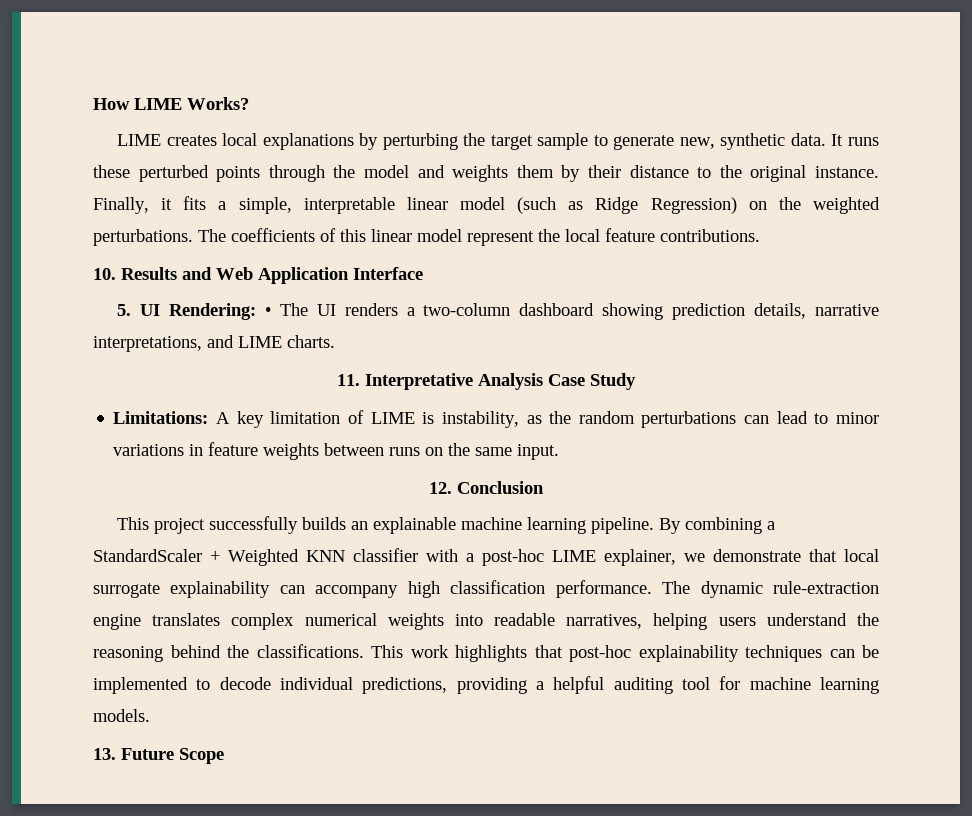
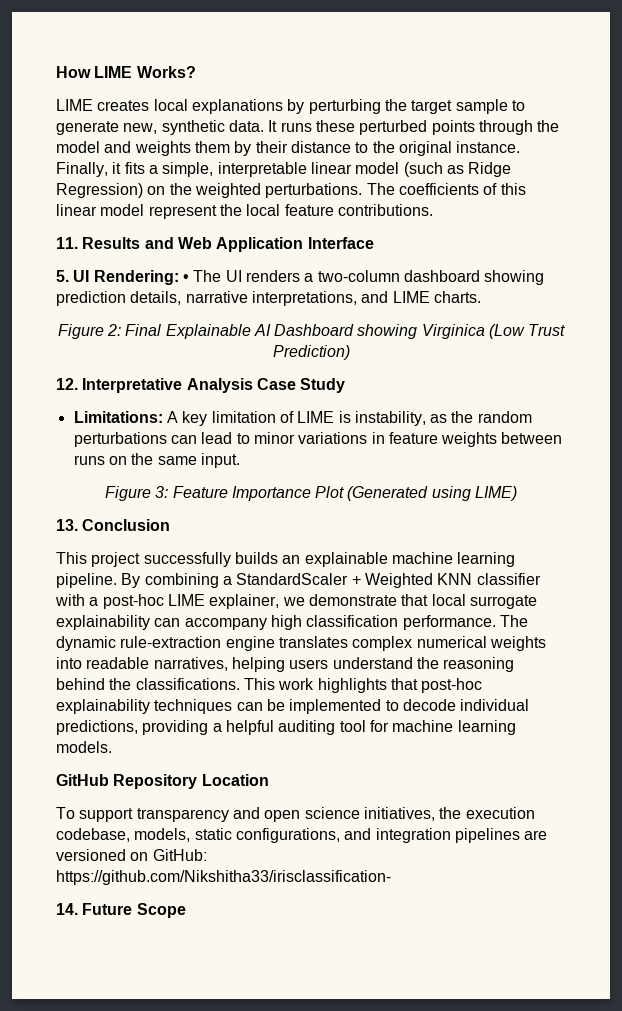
[93,268,116,280] 10. -> [56,237,78,249] 11.
[337,374,360,386] 11. -> [57,324,566,339] [272,345,350,360] [56,378,78,390] Figure 2: Final Explainable AI Dashboard showing Virginica (Low Trust Prediction) // 12.
[429,482,452,494] 12. -> [104,486,518,501] [56,519,78,531] Figure 3: Feature Importance Plot (Generated using LIME) // 13.
[93,748,116,760] 13. -> [56,774,269,789] [56,807,535,822] [56,828,548,843] [56,849,207,861] [56,870,391,885] [56,903,78,915] GitHub Repository Location // To support transparency and open science initiatives, the execution codebase, models, static configurations, and integration pipelines are versioned on GitHub: // https://github.com/Nikshitha33/irisclassification- // 14.

